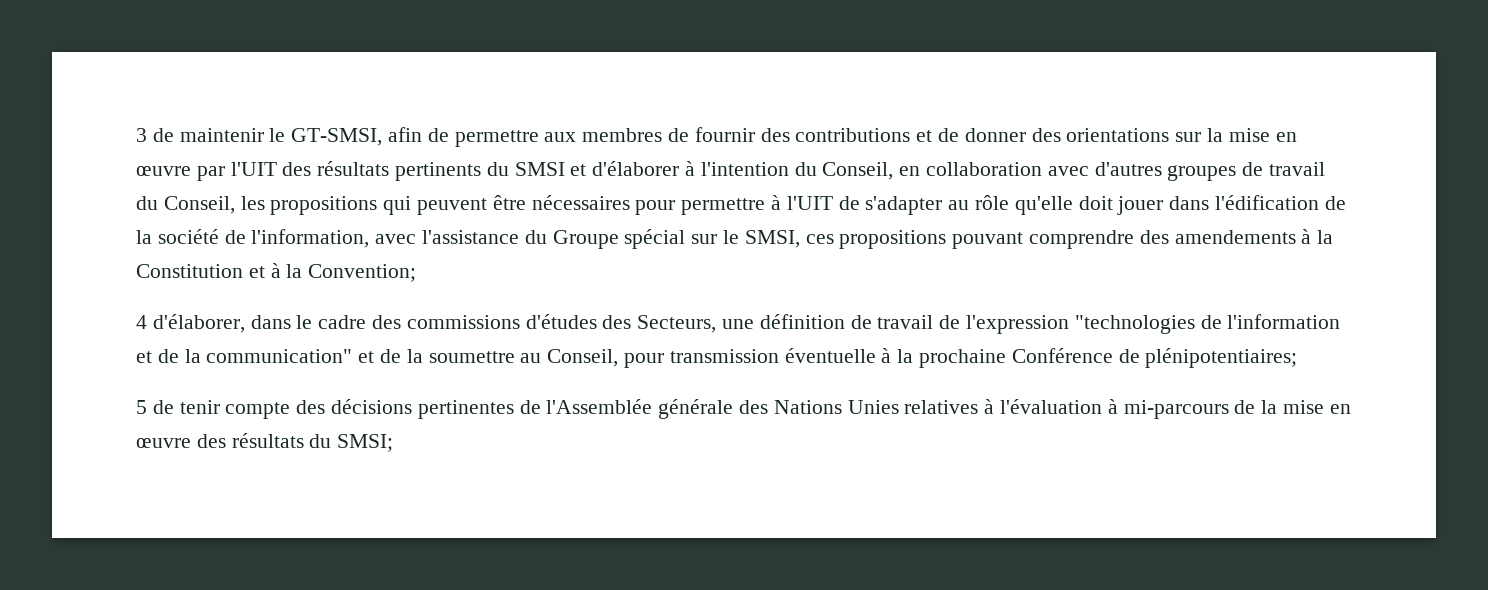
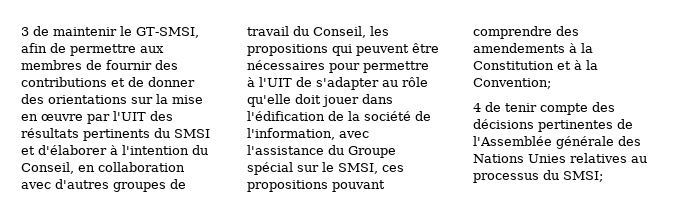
[152,314,1341,334] [136,348,1298,368] [136,400,147,414] d'élaborer, dans le cadre des commissions d'études des Secteurs, une définition de travail de l'expression "technologies de l'information et de la communication" et de la soumettre au Conseil, pour transmission éventuelle à la prochaine Conférence de plénipotentiaires; // 5 -> (481, 107) none
[984,399,1351,419] [136,433,304,448] à l'évaluation à mi-parcours de la mise en œuvre des résultats -> [631,156,647,163] [473,173,539,183] au processus

